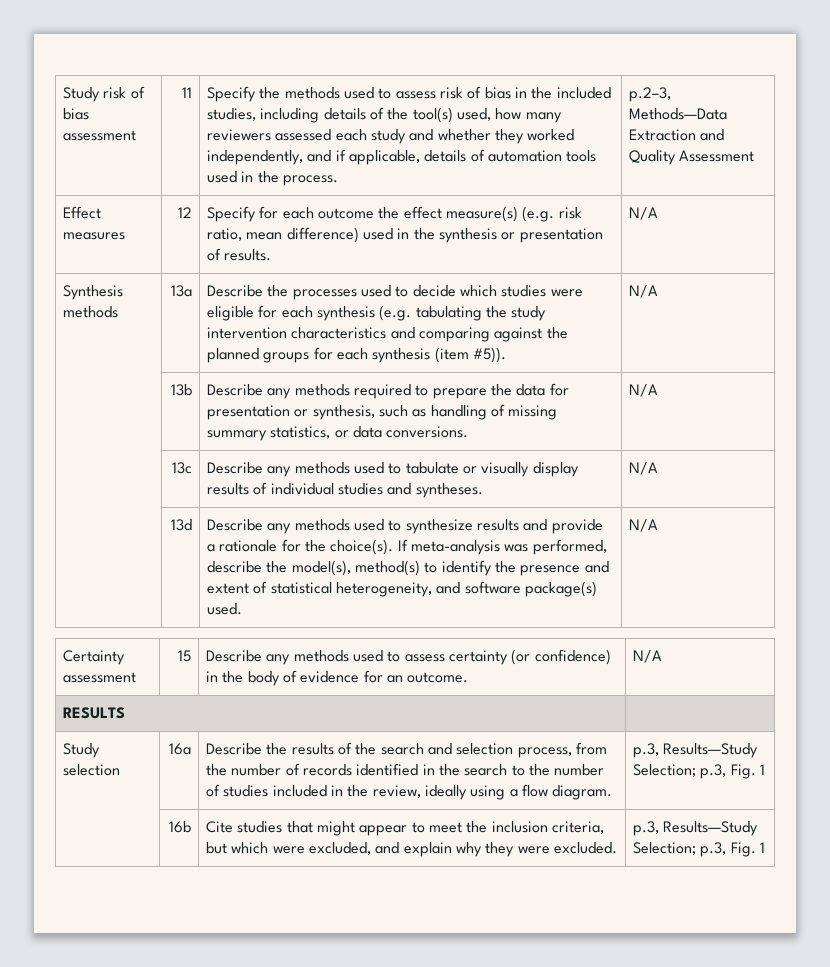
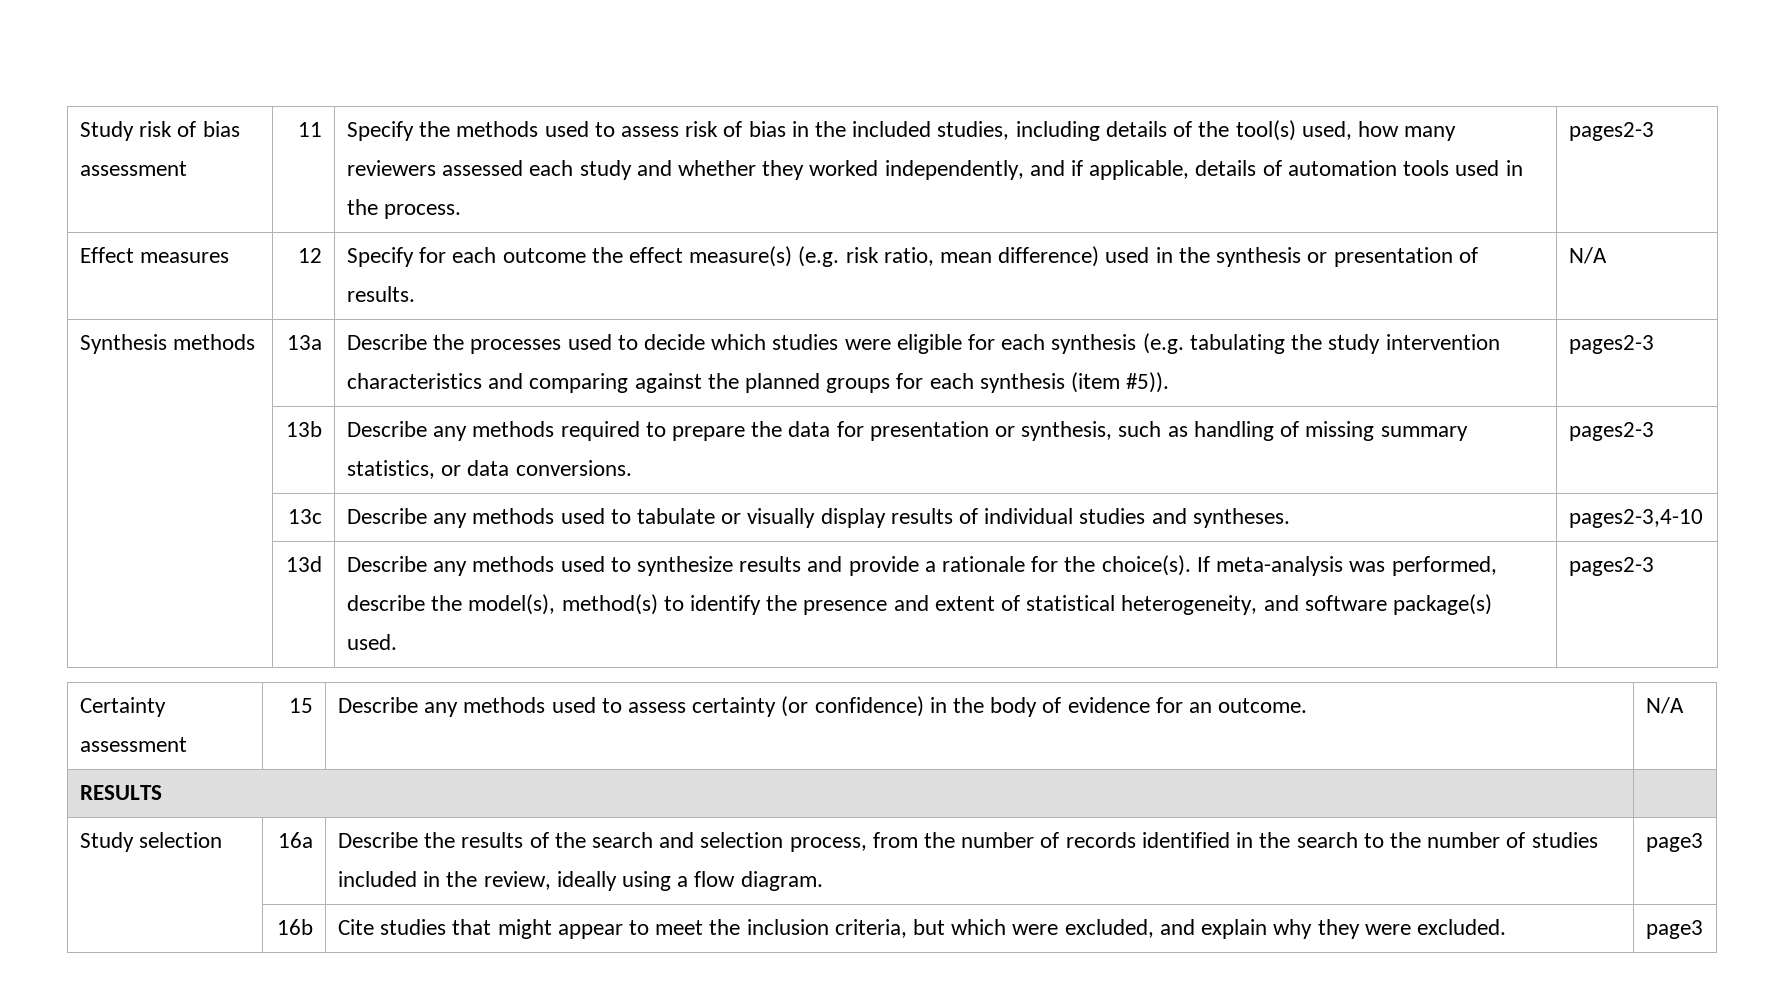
[629,87,672,102] [629,108,728,120] [629,129,725,141] [629,150,755,165] p.2–3, Methods—Data Extraction and Quality Assessment -> [1568,122,1654,141] pages2-3
[629,285,659,298] N/A -> [1568,335,1654,354] pages2-3
[629,384,659,397] N/A -> [1568,422,1654,441] pages2-3
[629,462,659,475] N/A -> [1568,509,1703,528] pages2-3,4-10
[629,519,659,532] N/A -> [1568,557,1654,576] pages2-3
[633,743,759,758] [633,764,766,779] p.3, Results—Study Selection; p.3, Fig. 1 -> [1645,833,1703,852] page3
[633,821,759,836] [633,842,766,857] p.3, Results—Study Selection; p.3, Fig. 1 -> [1645,920,1703,939] page3

